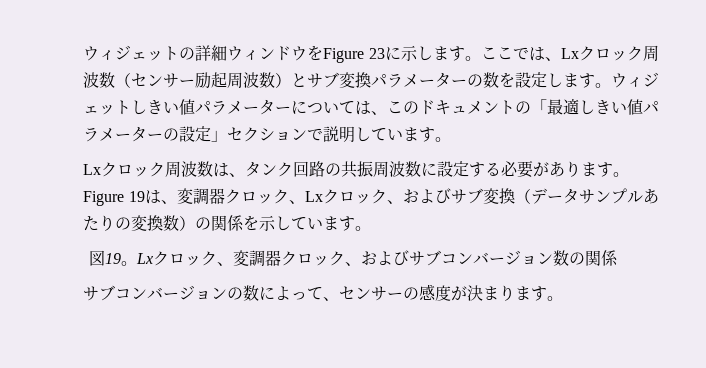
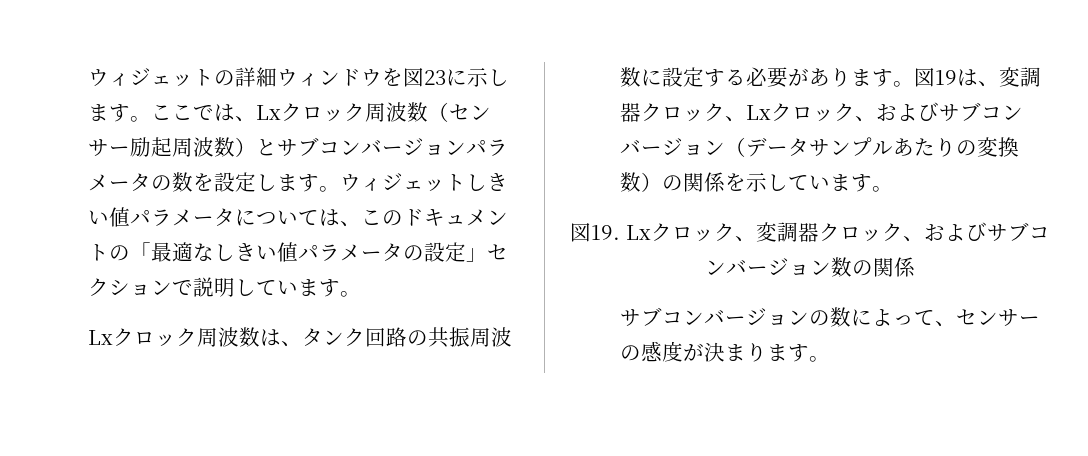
[323,48,365,63] Figure -> [402,68,424,87] 図
[339,72,468,88] 変換パラメーター -> [318,138,508,156] [87,173,151,191] コンバージョンパラメータ
[275,106,292,113] ー -> (235, 217) none
[579,99,660,115] [83,126,164,142] しきい値パラメーター -> [192,242,403,262] なしきい値パラメータ
[83,191,125,206] Figure -> [913,68,935,87] 図
[482,188,515,204] 変換 -> [980,105,1023,120] [619,138,725,155] コンバージョン
[105,253,137,266] 19。 -> [591,225,621,240] 19.

